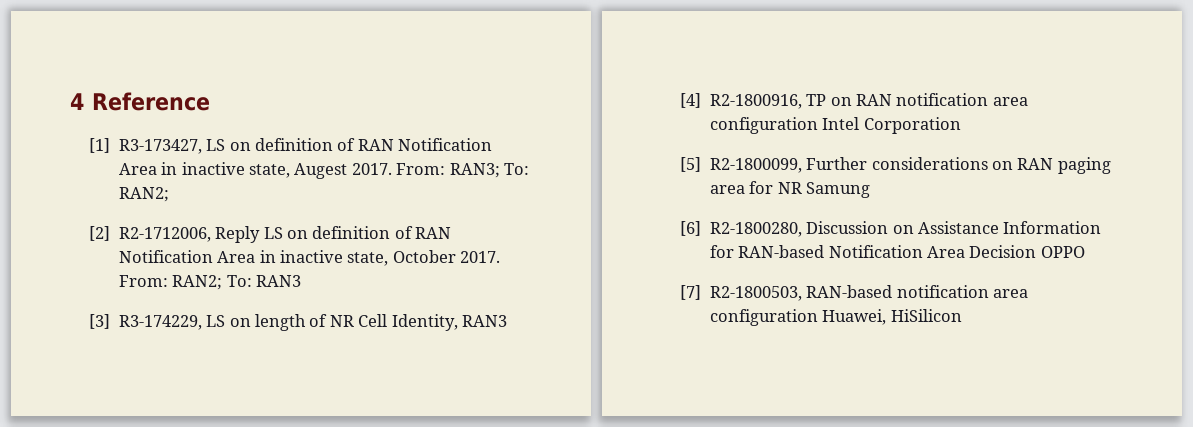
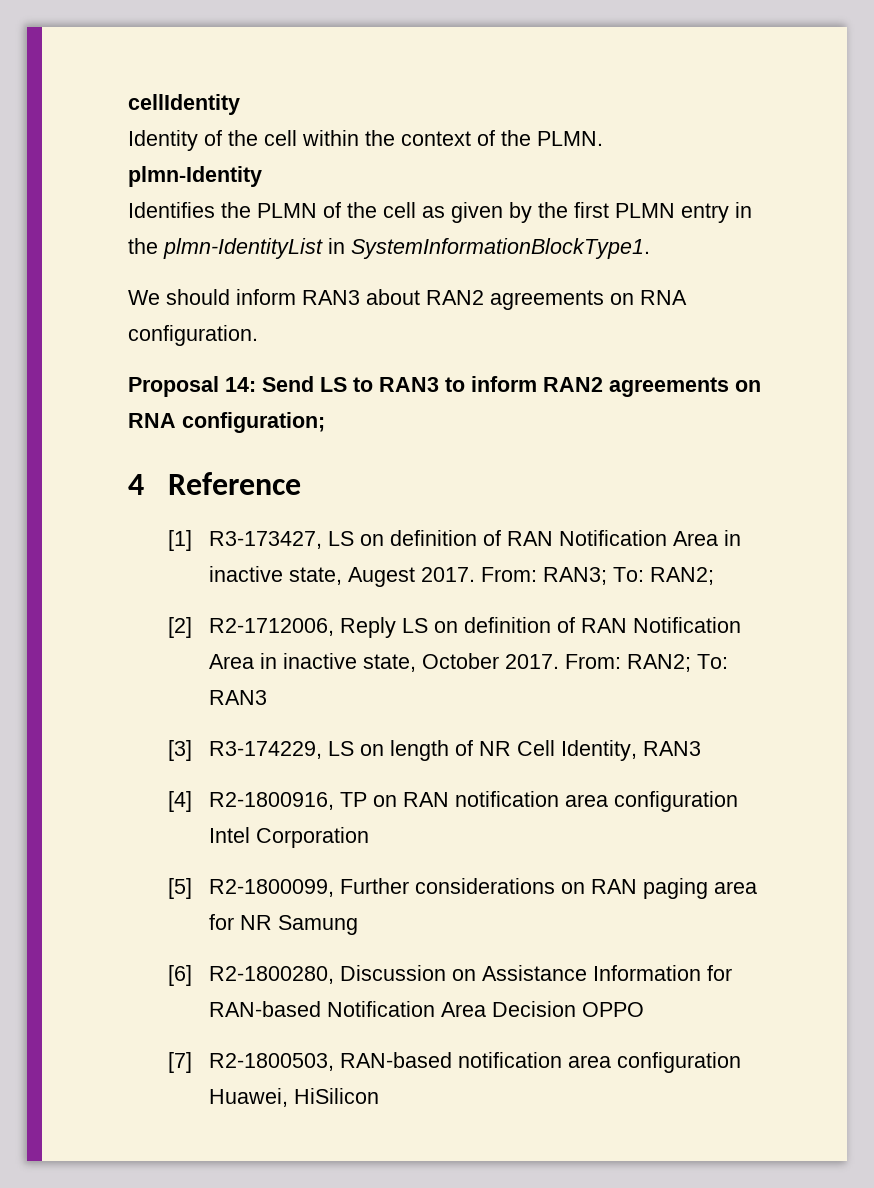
(70, 101) none -> [128,94,240,115] [128,130,603,151] [128,166,262,187] [128,202,752,223] [128,238,650,259] [128,289,687,310] [128,325,258,346] [128,376,761,397] [128,412,325,433] cellIdentity // Identity of the cell within the context of the PLMN. // plmn-Identity // Identifies the PLMN of the cell as given by the first PLMN entry in the plmn-IdentityList in SystemInformationBlockType1. // We should inform RAN3 about RAN2 agreements on RNA configuration. // Proposal 14: Send LS to RAN3 to inform RAN2 agreements on RNA configuration; //

